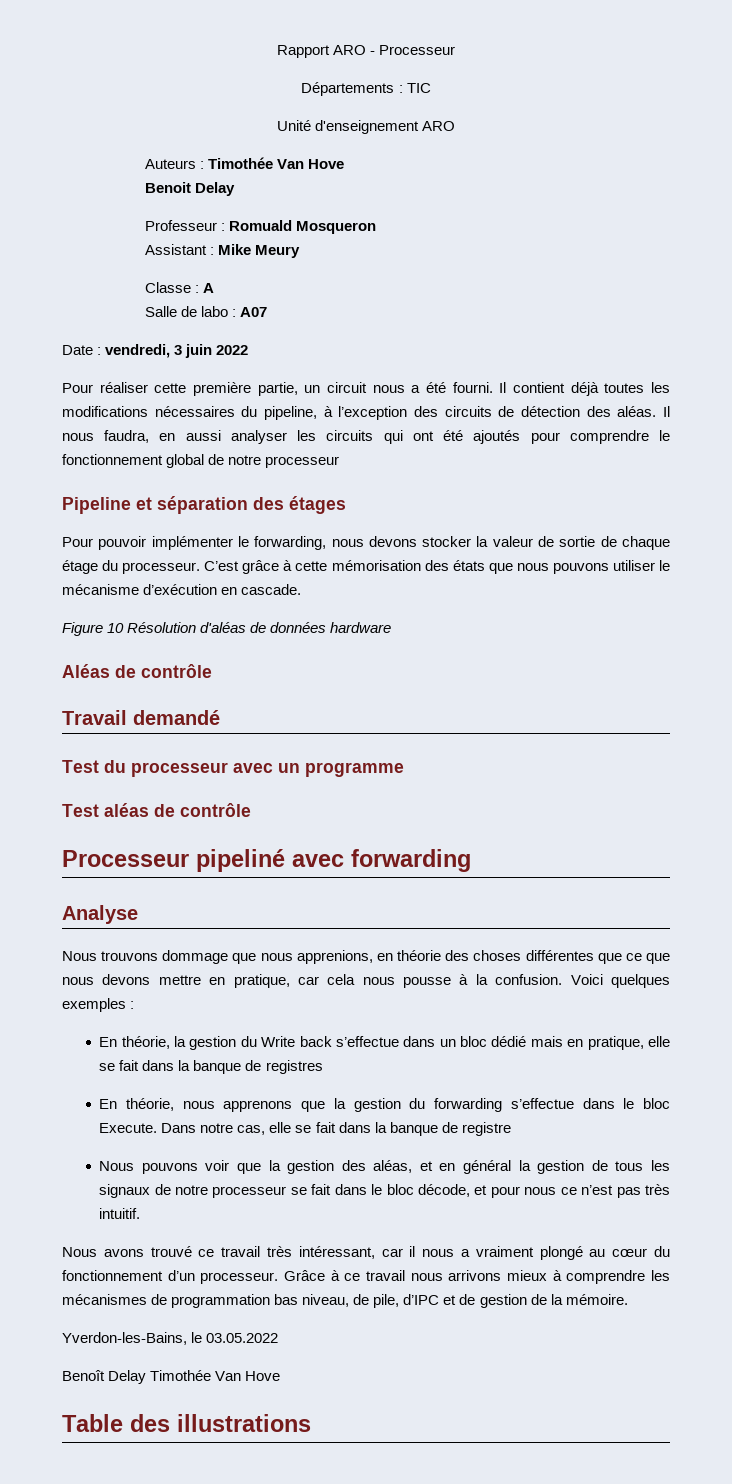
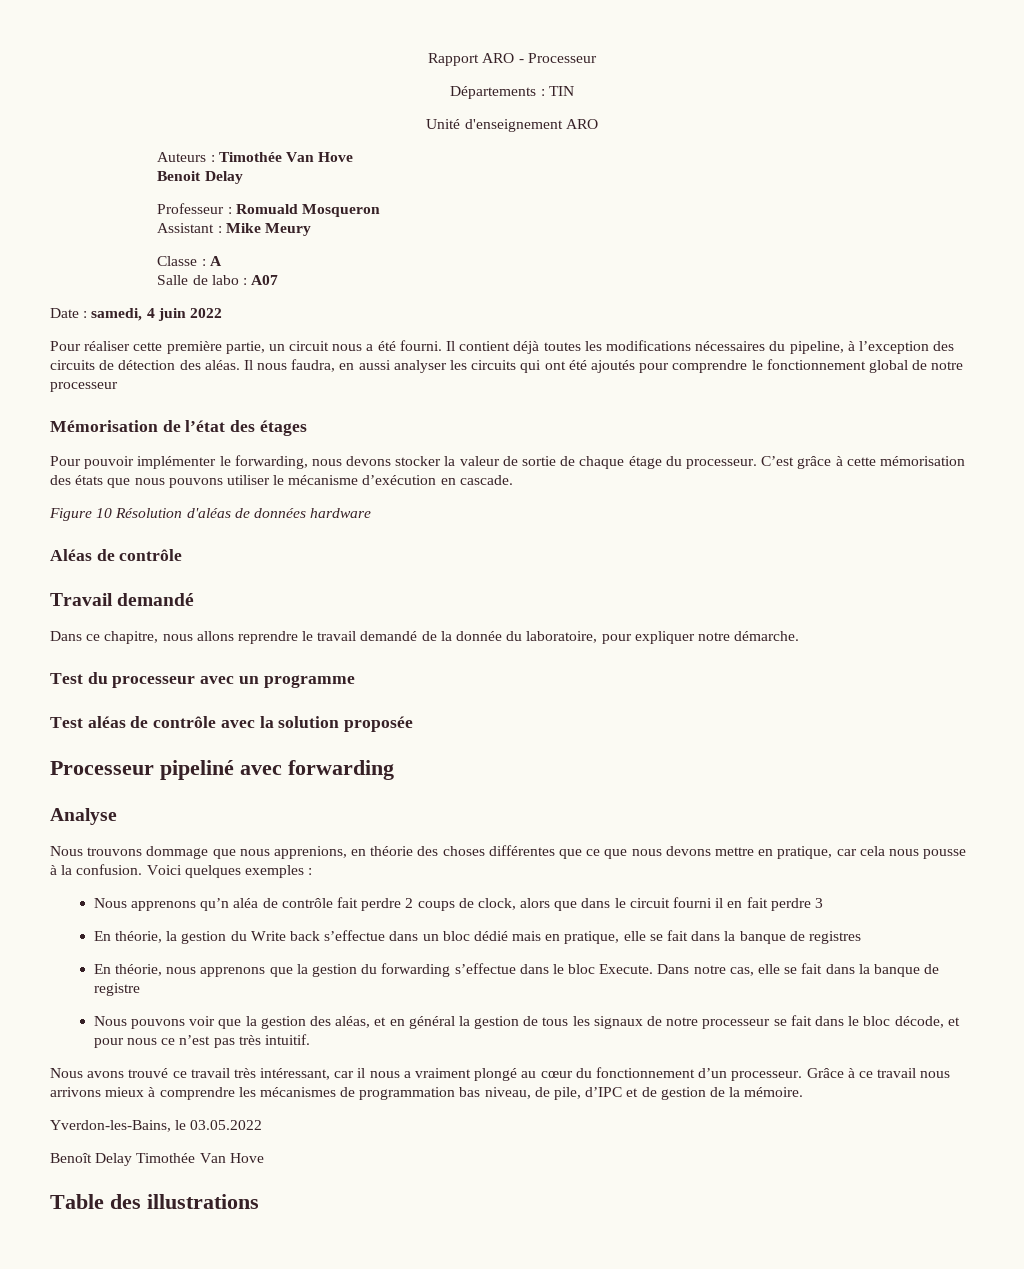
[406,83,431,93] TIC -> [548,86,574,96] TIN
[105,344,183,358] vendredi, 3 -> [91,308,155,321] samedi, 4
[62,496,248,514] Pipeline et séparation -> [50,420,226,432] Mémorisation de l’état
(220, 717) none -> [50,631,800,644] // Dans ce chapitre, nous allons reprendre le travail demandé de la donnée du laboratoire, pour expliquer notre démarche.
(251, 810) none -> [220,716,414,732] avec la solution proposée
(135, 1005) none -> [93,897,823,911] // Nous apprenons qu’n aléa de contrôle fait perdre 2 coups de clock, alors que dans le circuit fourni il en fait perdre 3

